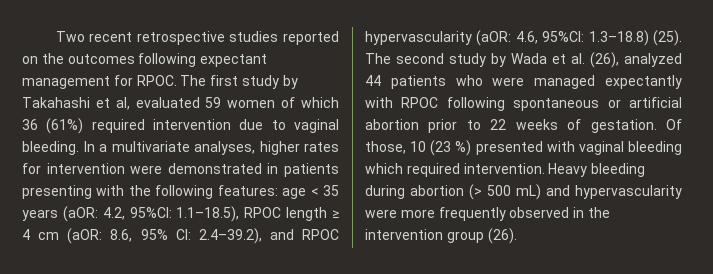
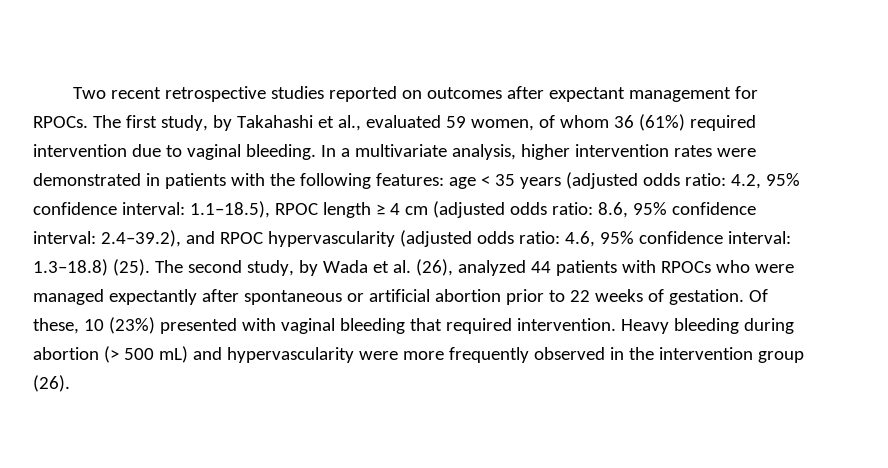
[41,53,197,67] the outcomes following -> [427,86,545,99] outcomes after
[136,75,177,86] RPOC. -> [33,116,88,128] RPOCs.
[241,75,279,89] study -> [160,115,208,131] study,
[115,97,130,110] al, -> [337,115,361,131] al.,
[227,97,339,108] women of which -> [470,115,609,131] women, of whom
[194,141,339,155] [22,163,125,174] analyses, higher rates for intervention -> [451,144,712,160] analysis, higher intervention rates
[22,185,92,199] presenting -> (226, 181) none
[62,206,172,222] (aOR: 4.2, 95%CI: -> [565,172,800,189] [33,202,185,215] (adjusted odds ratio: 4.2, 95% confidence interval:
[67,228,339,244] [365,30,585,46] (aOR: 8.6, 95% CI: 2.4–39.2), and RPOC hypervascularity (aOR: 4.6, 95%CI: -> [432,201,756,218] [33,230,791,247] (adjusted odds ratio: 8.6, 95% confidence interval: 2.4–39.2), and RPOC hypervascularity (adjusted odds ratio: 4.6, 95% confidence interval:
[449,53,486,67] study -> [246,260,294,276] study,
(446, 82) none -> [621,260,711,273] with RPOCs
[365,97,505,111] with RPOC following -> [201,289,239,302] after
[365,140,472,156] those, 10 (23 %) -> [33,317,155,334] these, 10 (23%)
[365,163,403,174] which -> [409,318,442,331] that

